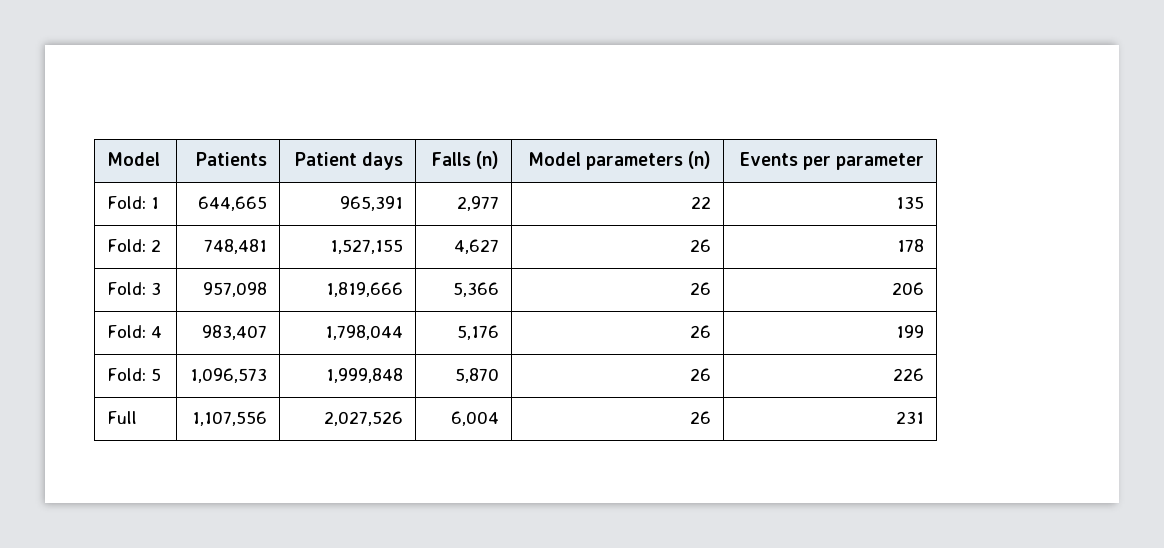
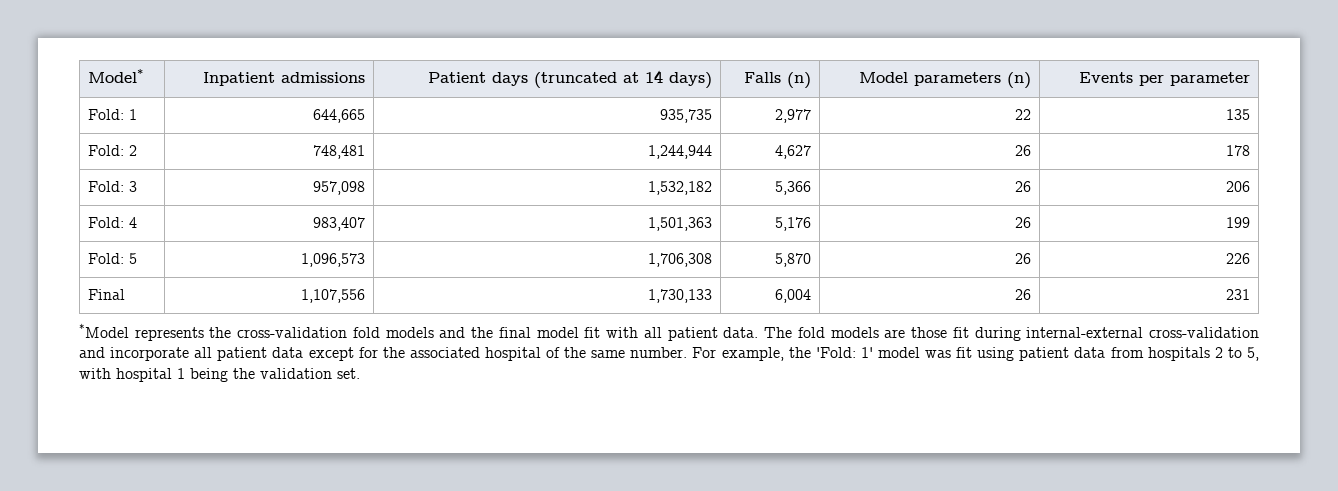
[106,152,160,166] [196,152,268,166] Model | Patients -> [87,69,143,83] [203,72,366,86] Model* | Inpatient admissions
(404, 161) none -> [534,70,713,89] (truncated at 14 days)
[340,196,404,211] 965,391 -> [660,109,713,123] 935,735
[330,239,404,254] 1,527,155 -> [648,145,713,159] 1,244,944
[326,282,404,297] 1,819,666 -> [648,181,713,195] 1,532,182
[325,325,404,340] 1,798,044 -> [648,217,713,231] 1,501,363
[326,368,404,383] 1,999,848 -> [648,253,713,267] 1,706,308
[106,411,137,424] Full -> [87,289,125,300] Final
[324,411,404,426] 2,027,526 -> [648,289,713,303] 1,730,133
(925, 417) none -> [79,323,1260,341] [79,347,1260,361] [79,368,360,382] // *Model represents the cross-validation fold models and the final model fit with all patient data. The fold models are those fit during internal-external cross-validation and incorporate all patient data except for the associated hospital of the same number. For example, the 'Fold: 1' model was fit using patient data from hospitals 2 to 5, with hospital 1 being the validation set.

